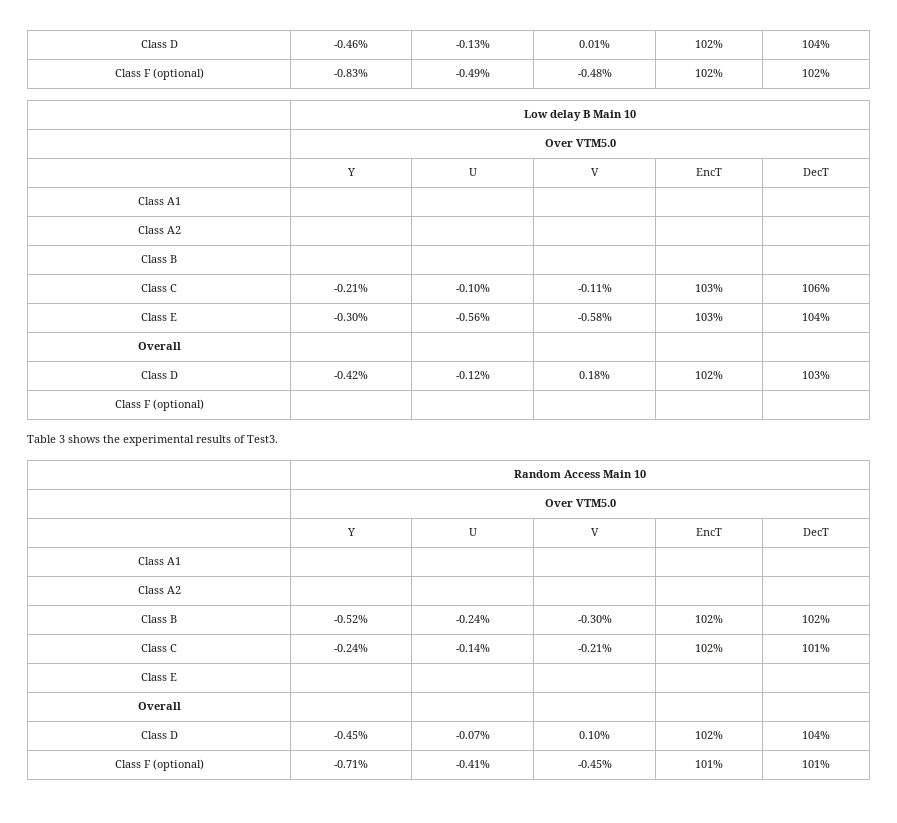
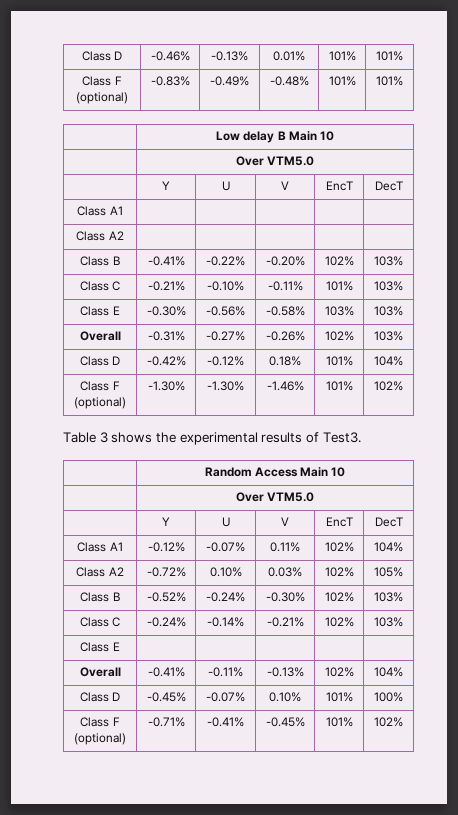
[695,40,723,48] [802,40,830,48] 102% | 104% -> [328,51,356,61] [376,51,403,61] 101% | 101%
[695,69,723,77] [802,69,830,77] 102% | 102% -> [328,76,356,86] [376,76,403,86] 101% | 101%
(177, 259) | | | | -> [147,256,185,266] [206,256,245,266] [265,256,305,266] [324,256,354,266] [374,256,403,266] -0.41% | -0.22% | -0.20% | 102% | 103%
[695,284,723,292] [802,284,830,292] | 103% | 106% -> [325,281,353,291] [374,281,403,291] | 101% | 103%
[802,313,830,321] [137,342,181,350] 104% // Overall | | | | | -> [374,306,403,316] [79,331,121,341] [147,331,185,341] [206,331,245,341] [265,331,305,341] [324,331,354,341] [374,331,403,341] 103% // Overall | -0.31% | -0.27% | -0.26% | 102% | 103%
[695,371,723,379] [802,371,830,379] [114,399,204,411] 102% | 103% // Class F (optional) | | | | | -> [325,356,353,366] [374,356,403,366] [80,381,120,391] [74,397,126,409] [147,381,185,391] [207,381,244,391] [266,381,304,391] [325,381,353,391] [374,381,403,391] 101% | 104% // Class F (optional) | -1.30% | -1.30% | -1.46% | 101% | 102%
[137,586,181,594] | | | | // Class A2 | | | | | -> [147,542,185,552] [206,542,245,552] [270,542,300,552] [324,542,354,552] [374,542,403,552] [76,567,124,577] [146,567,186,577] [209,567,242,577] [268,567,302,577] [324,567,354,577] [374,567,403,577] -0.12% | -0.07% | 0.11% | 102% | 104% // Class A2 | -0.72% | 0.10% | 0.03% | 102% | 105%
[802,615,830,623] 102% -> [374,592,403,602] 103%
[802,644,830,652] 101% -> [374,617,403,627] 103%
(181, 706) | | | | -> [147,667,185,677] [208,667,243,677] [266,667,304,677] [324,667,354,677] [374,667,403,677] -0.41% | -0.11% | -0.13% | 102% | 104%
[695,731,723,739] [802,731,830,739] 102% | 104% -> [325,692,353,702] [374,692,403,702] 101% | 100%
[802,760,830,768] 101% -> [374,717,403,727] 102%

